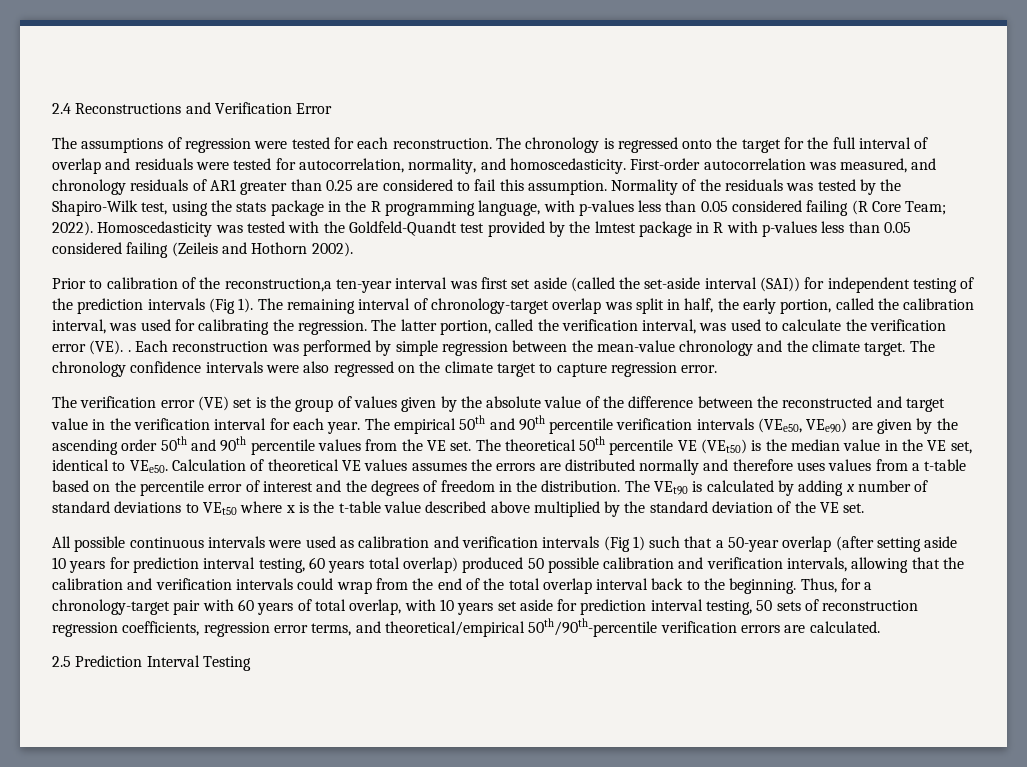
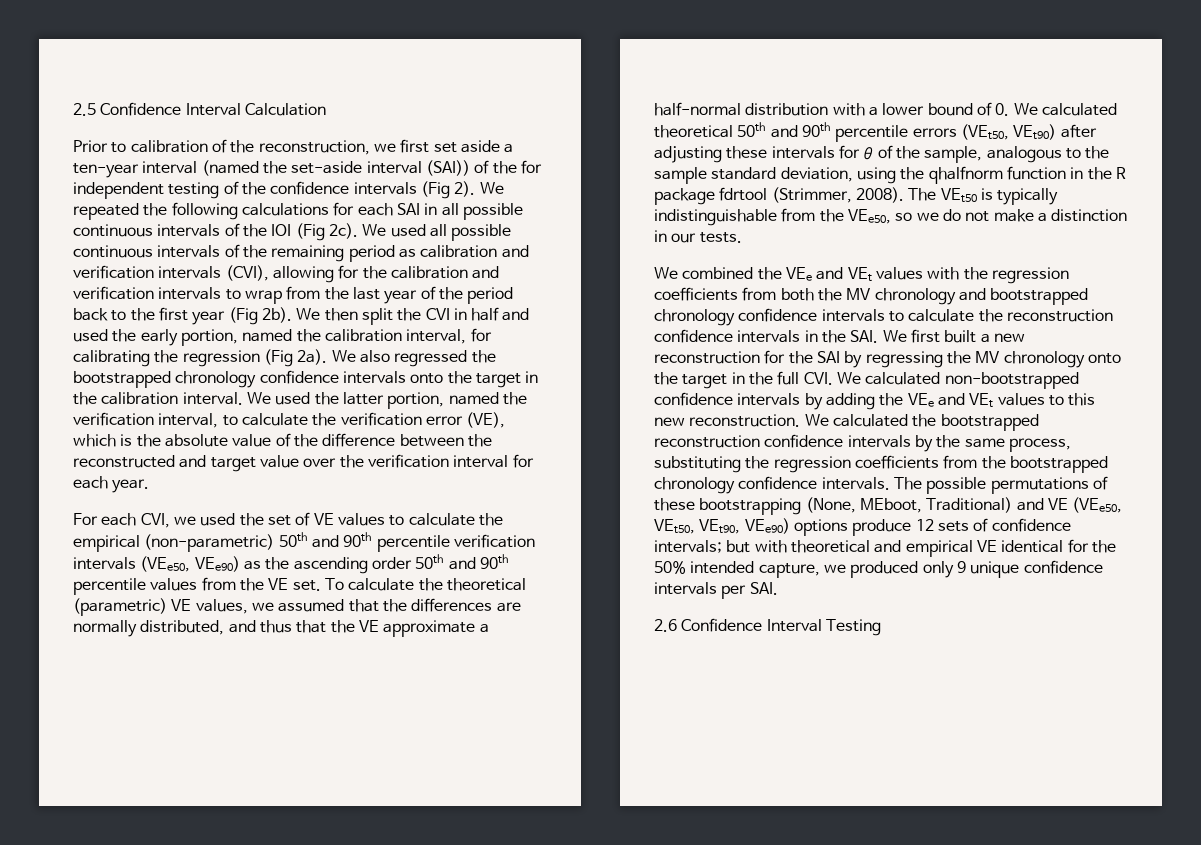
[52,102,333,114] [52,137,929,153] [52,158,937,174] [52,179,902,195] [52,200,947,216] [52,221,912,237] [52,242,353,258] 2.4 Reconstructions and Verification Error // The assumptions of regression were tested for each reconstruction. The chronology is regressed onto the target for the full interval of overlap and residuals were tested for autocorrelation, normality, and homoscedasticity. First-order autocorrelation was measured, and chronology residuals of AR1 greater than 0.25 are considered to fail this assumption. Normality of the residuals was tested by the Shapiro-Wilk test, using the stats package in the R programming language, with p-values less than 0.05 considered failing (R Core Team; 2022). Homoscedasticity was tested with the Goldfeld-Quandt test provided by the lmtest package in R with p-values less than 0.05 considered failing (Zeileis and Hothorn 2002). -> [73,102,326,116] 2.5 Confidence Interval Calculation
[224,277,615,293] reconstruction,a ten-year interval was first set aside (called -> [258,139,514,155] [73,160,259,178] reconstruction, we first set aside a ten-year interval (named
(801, 284) none -> [474,160,517,174] of the
[77,298,714,314] prediction intervals (Fig 1). The remaining interval of chronology-target overlap was split in half, -> [270,181,504,199] [73,202,523,220] [73,223,512,241] [73,244,529,262] [73,265,500,283] [73,286,514,304] [73,307,530,325] [73,329,108,342] confidence intervals (Fig 2). We repeated the following calculations for each SAI in all possible continuous intervals of the IOI (Fig 2c). We used all possible continuous intervals of the remaining period as calibration and verification intervals (CVI), allowing for the calibration and verification intervals to wrap from the last year of the period back to the first year (Fig 2b). We then split the CVI in half and used
[835,298,874,310] called -> [242,329,293,342] named
[109,319,171,331] was used -> (467, 336) none
[297,319,397,335] regression. The -> [182,349,496,367] [73,370,539,388] [73,392,339,405] regression (Fig 2a). We also regressed the bootstrapped chronology confidence intervals onto the target in the calibration interval. We used the
[495,319,534,331] called -> [448,392,499,405] named
[699,319,761,331] was used -> (219, 420) none
[89,340,935,356] [52,361,718,377] [52,396,457,412] (VE). . Each reconstruction was performed by simple regression between the mean-value chronology and the climate target. The chronology confidence intervals were also regressed on the climate target to capture regression error. // The verification error (VE) set is the group of values given by -> [466,412,506,428] [73,434,133,447] (VE), which is
[92,419,106,430] in -> [303,458,337,467] over
[364,418,456,434] The empirical -> [73,512,503,528] [73,534,275,552] // For each CVI, we used the set of VE values to calculate the empirical (non-parametric)
[851,418,933,434] are given by -> [243,560,261,570] as
[475,436,972,455] [52,459,967,475] [52,480,929,496] [52,501,865,517] [52,536,958,552] [52,557,965,573] [52,578,873,594] [52,599,919,615] [52,618,880,637] [52,655,143,667] The theoretical 50th percentile VE (VEt50) is the median value in the VE set, identical to VEe50. Calculation of theoretical VE values assumes the errors are distributed normally and therefore uses values from a t-table based on the percentile error of interest and the degrees of freedom in the distribution. The VEt90 is calculated by adding x number of standard deviations to VEt50 where x is the t-table value described above multiplied by the standard deviation of the VE set. // All possible continuous intervals were used as calibration and verification intervals (Fig 1) such that a 50-year overlap (after setting aside 10 years for prediction interval testing, 60 years total overlap) produced 50 possible calibration and verification intervals, allowing that the calibration and verification intervals could wrap from the end of the total overlap interval back to the beginning. Thus, for a chronology-target pair with 60 years of total overlap, with 10 years set aside for prediction interval testing, 50 sets of reconstruction regression coefficients, regression error terms, and theoretical/empirical 50th/90th-percentile verification errors are calculated. // 2.5 Prediction -> [324,578,526,591] [73,598,521,616] [73,620,489,637] [654,102,1117,116] [654,122,1097,142] [654,145,1110,163] [654,166,1126,184] [654,187,1059,205] [654,208,1128,226] [654,230,742,243] [654,267,1069,284] [654,287,1089,305] [654,308,1113,326] [654,329,1025,343] [654,350,1121,368] [654,371,1079,389] [654,392,1096,410] [654,414,1039,431] [654,434,1071,452] [654,455,1108,473] [654,476,1108,494] [654,497,1123,515] [654,518,1071,536] [654,539,1116,557] [654,560,1103,578] [654,582,778,599] [654,618,763,632] To calculate the theoretical (parametric) VE values, we assumed that the differences are normally distributed, and thus that the VE approximate a half-normal distribution with a lower bound of 0. We calculated theoretical 50th and 90th percentile errors (VEt50, VEt90) after adjusting these intervals for θ of the sample, analogous to the sample standard deviation, using the qhalfnorm function in the R package fdrtool (Strimmer, 2008). The VEt50 is typically indistinguishable from the VEe50, so we do not make a distinction in our tests. // We combined the VEe and VEt values with the regression coefficients from both the MV chronology and bootstrapped chronology confidence intervals to calculate the reconstruction confidence intervals in the SAI. We first built a new reconstruction for the SAI by regressing the MV chronology onto the target in the full CVI. We calculated non-bootstrapped confidence intervals by adding the VEe and VEt values to this new reconstruction. We calculated the bootstrapped reconstruction confidence intervals by the same process, substituting the regression coefficients from the bootstrapped chronology confidence intervals. The possible permutations of these bootstrapping (None, MEboot, Traditional) and VE (VEe50, VEt50, VEt90, VEe90) options produce 12 sets of confidence intervals; but with theoretical and empirical VE identical for the 50% intended capture, we produced only 9 unique confidence intervals per SAI. // 2.6 Confidence

